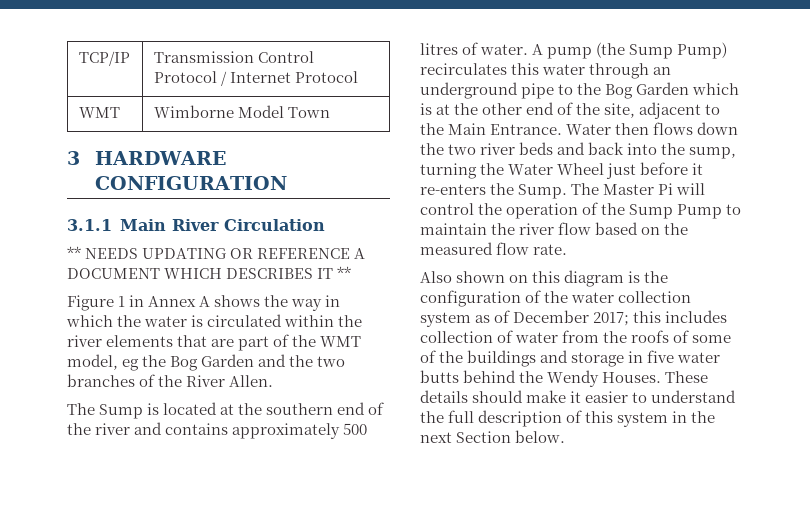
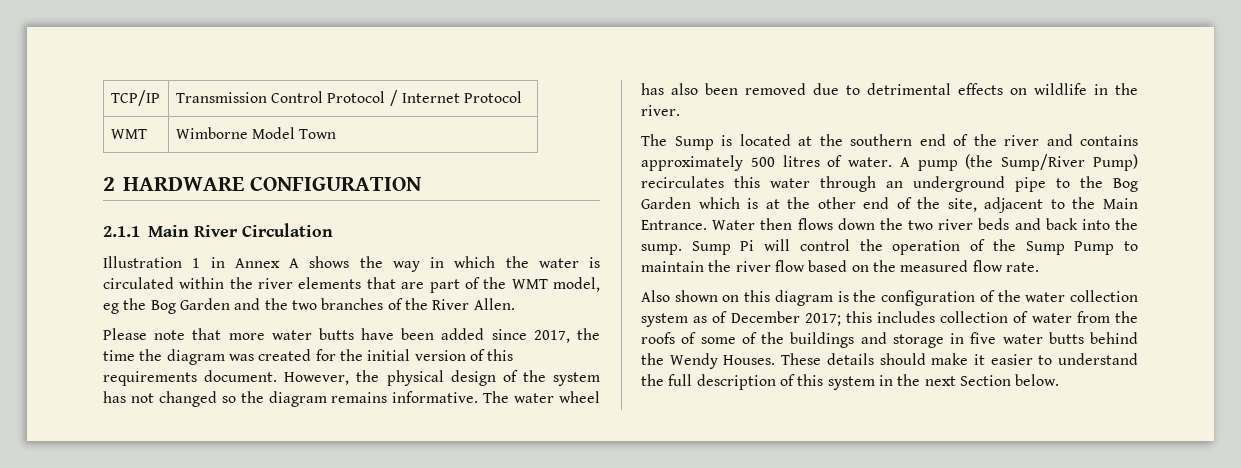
[67,151,80,165] 3 -> [103,177,115,191] 2
[67,219,112,231] 3.1.1 -> [103,226,140,237] 2.1.1
[67,246,366,259] [67,266,352,279] [67,295,114,311] ** NEEDS UPDATING OR REFERENCE A DOCUMENT WHICH DESCRIBES IT ** // Figure -> [103,256,182,268] Illustration
(274, 381) none -> [103,328,600,343] [103,349,514,365] [103,370,600,386] [103,391,600,407] [641,83,1138,95] [641,105,680,116] // Please note that more water butts have been added since 2017, the time the diagram was created for the initial version of this requirements document. However, the physical design of the system has not changed so the diagram remains informative. The water wheel has also been removed due to detrimental effects on wildlife in the river.
[629,44,674,59] Sump -> [1001,154,1086,171] Sump/River
[689,147,737,159] [420,162,704,179] [420,183,655,199] sump, turning the Water Wheel just before it re-enters the Sump. The Master -> [641,241,731,255] sump. Sump

